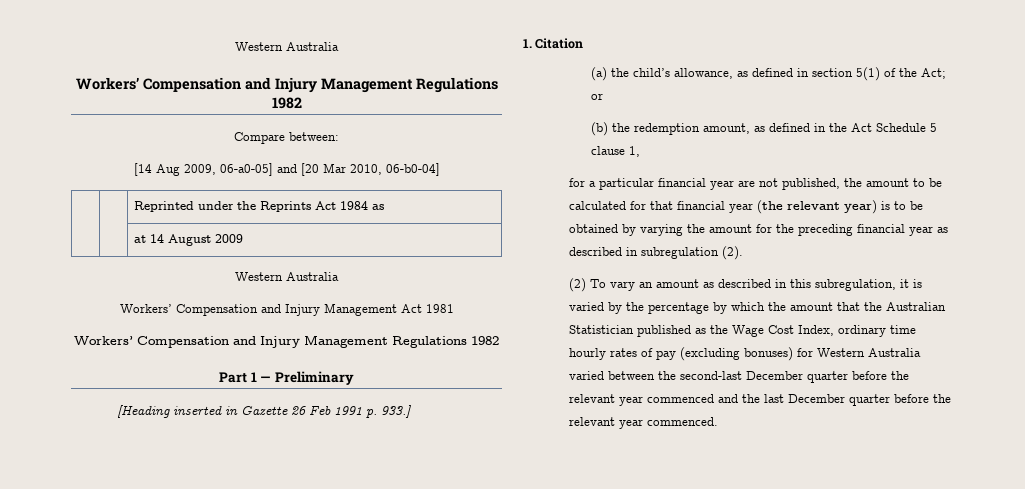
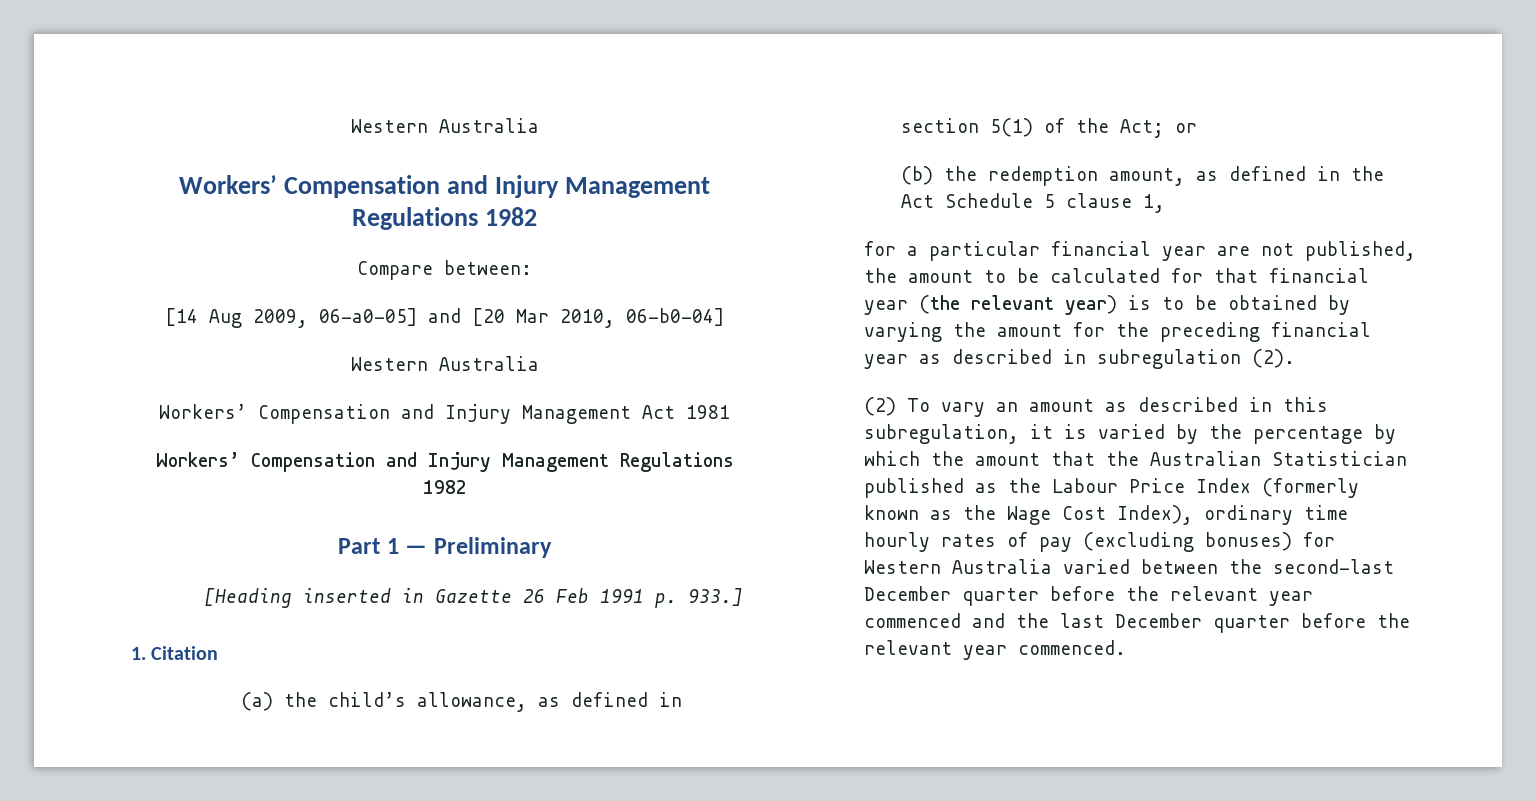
[133,201,384,212] [133,234,243,246] // | | Reprinted under the Reprints Act 1984 as // | | at 14 August 2009 -> (724, 317) none
(728, 329) none -> [1052,478,1360,498] [864,505,997,520] Labour Price Index (formerly known as the
[797,325,834,336] Index, -> [1117,505,1194,525] Index),

